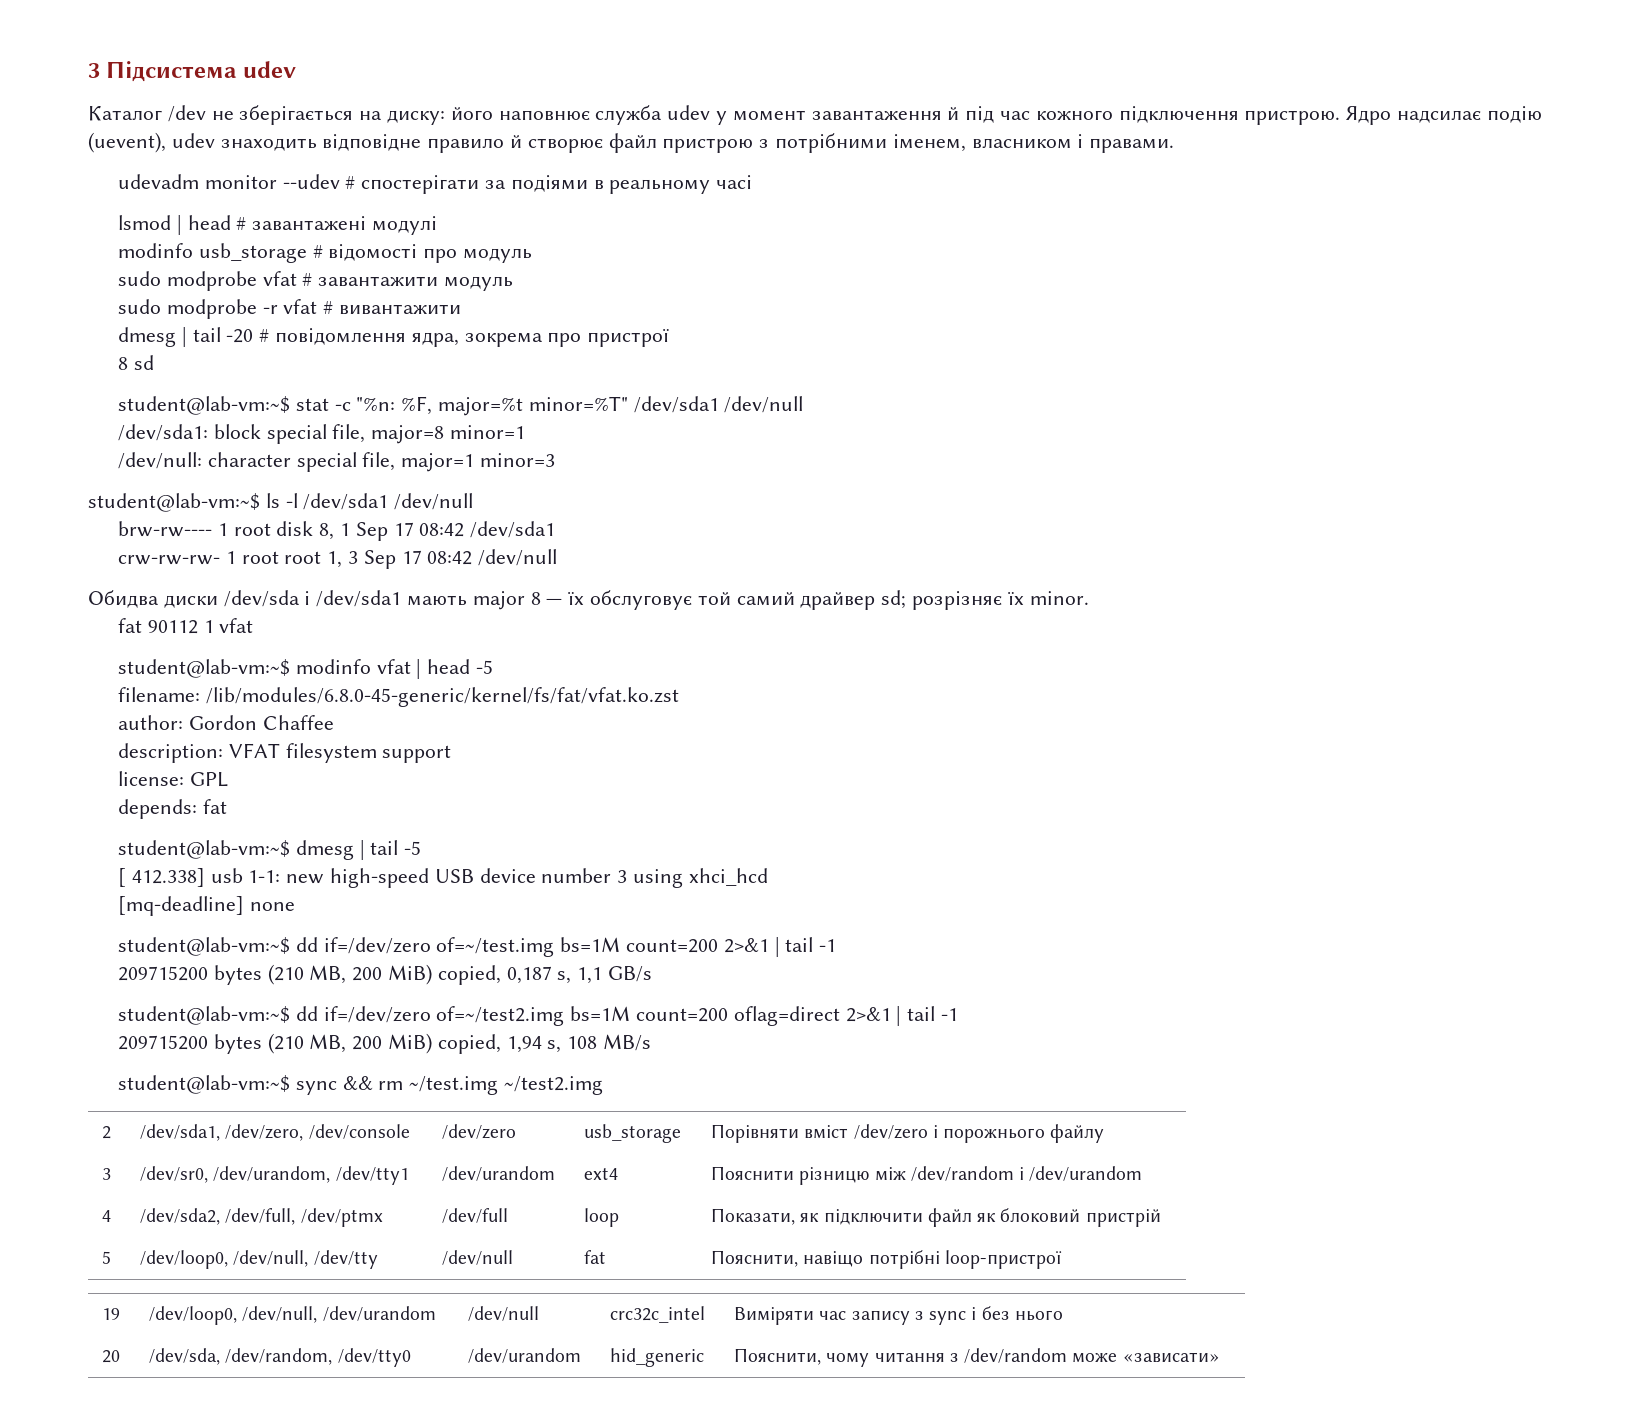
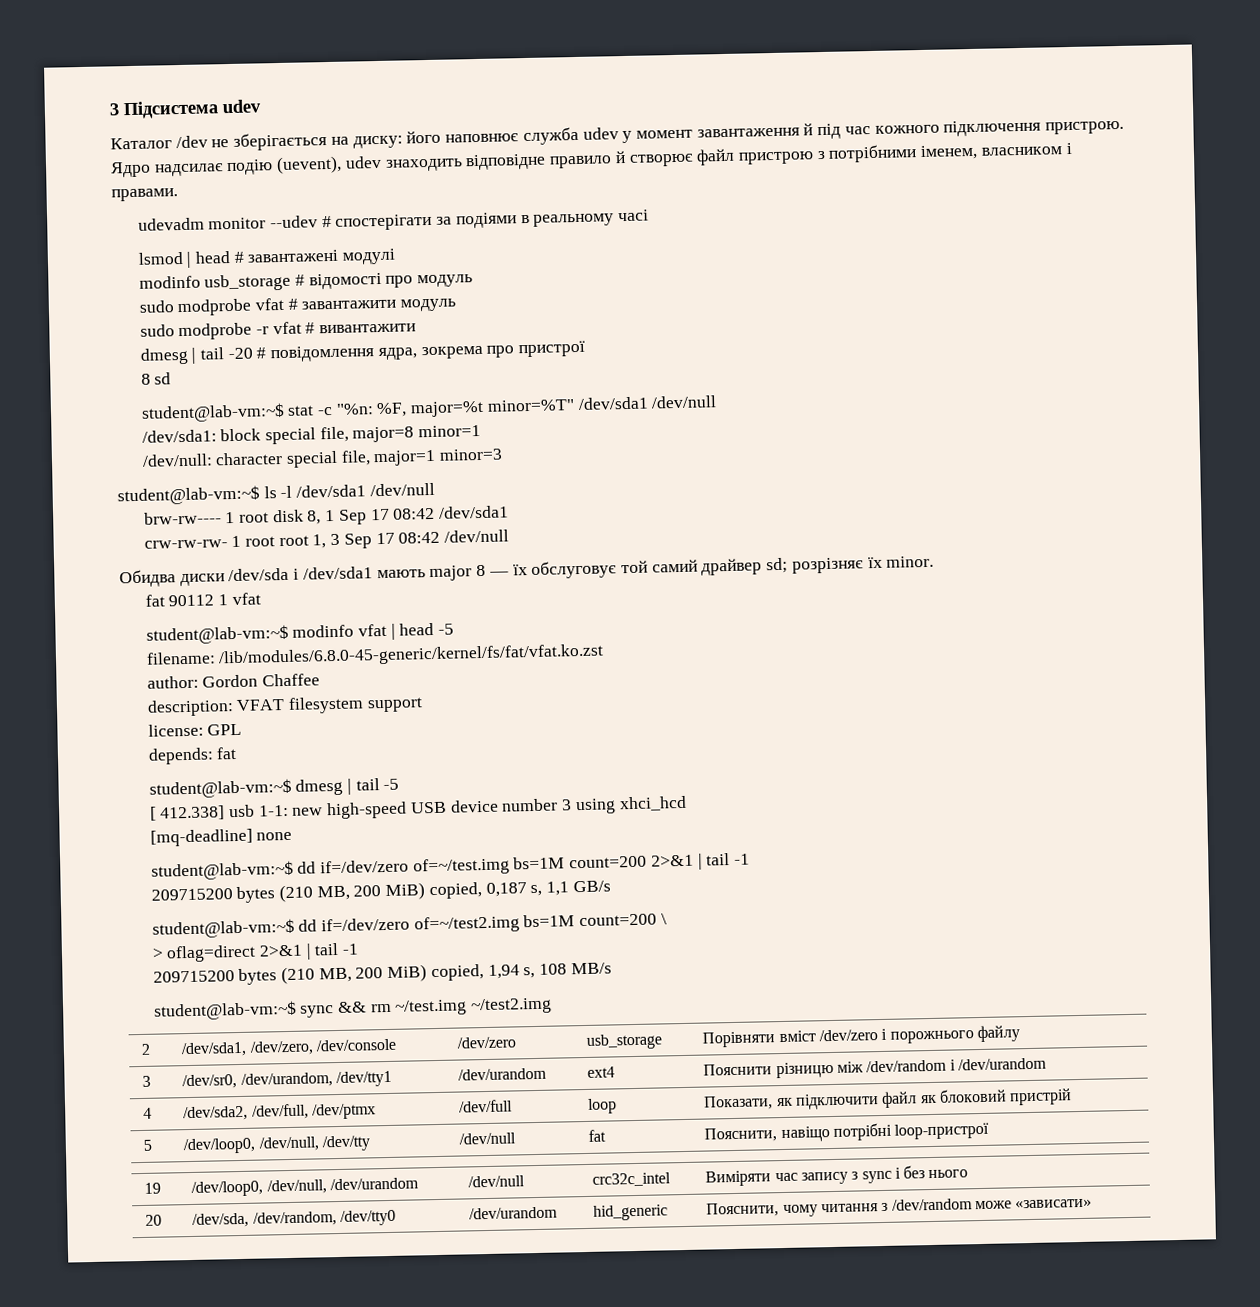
(729, 1015) none -> [660,913,667,925] [151,947,164,959] \ // >

